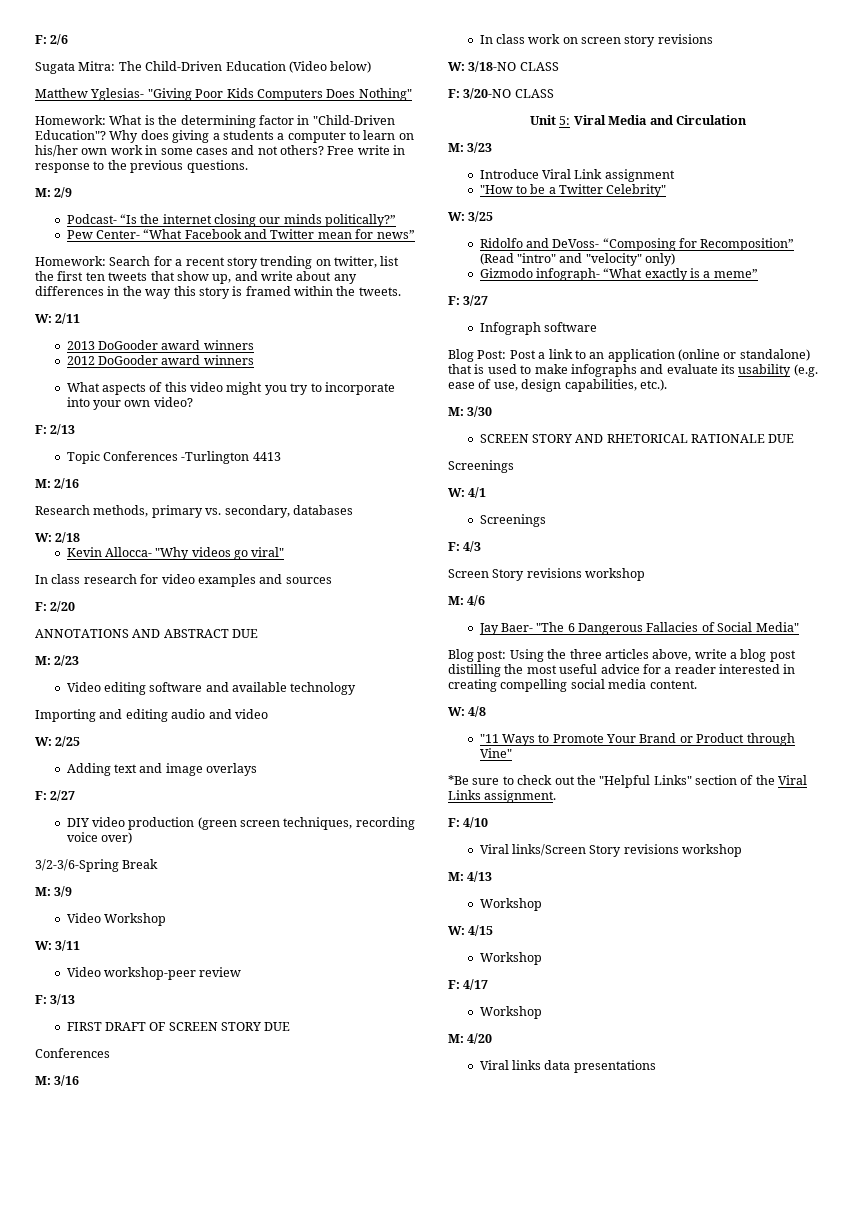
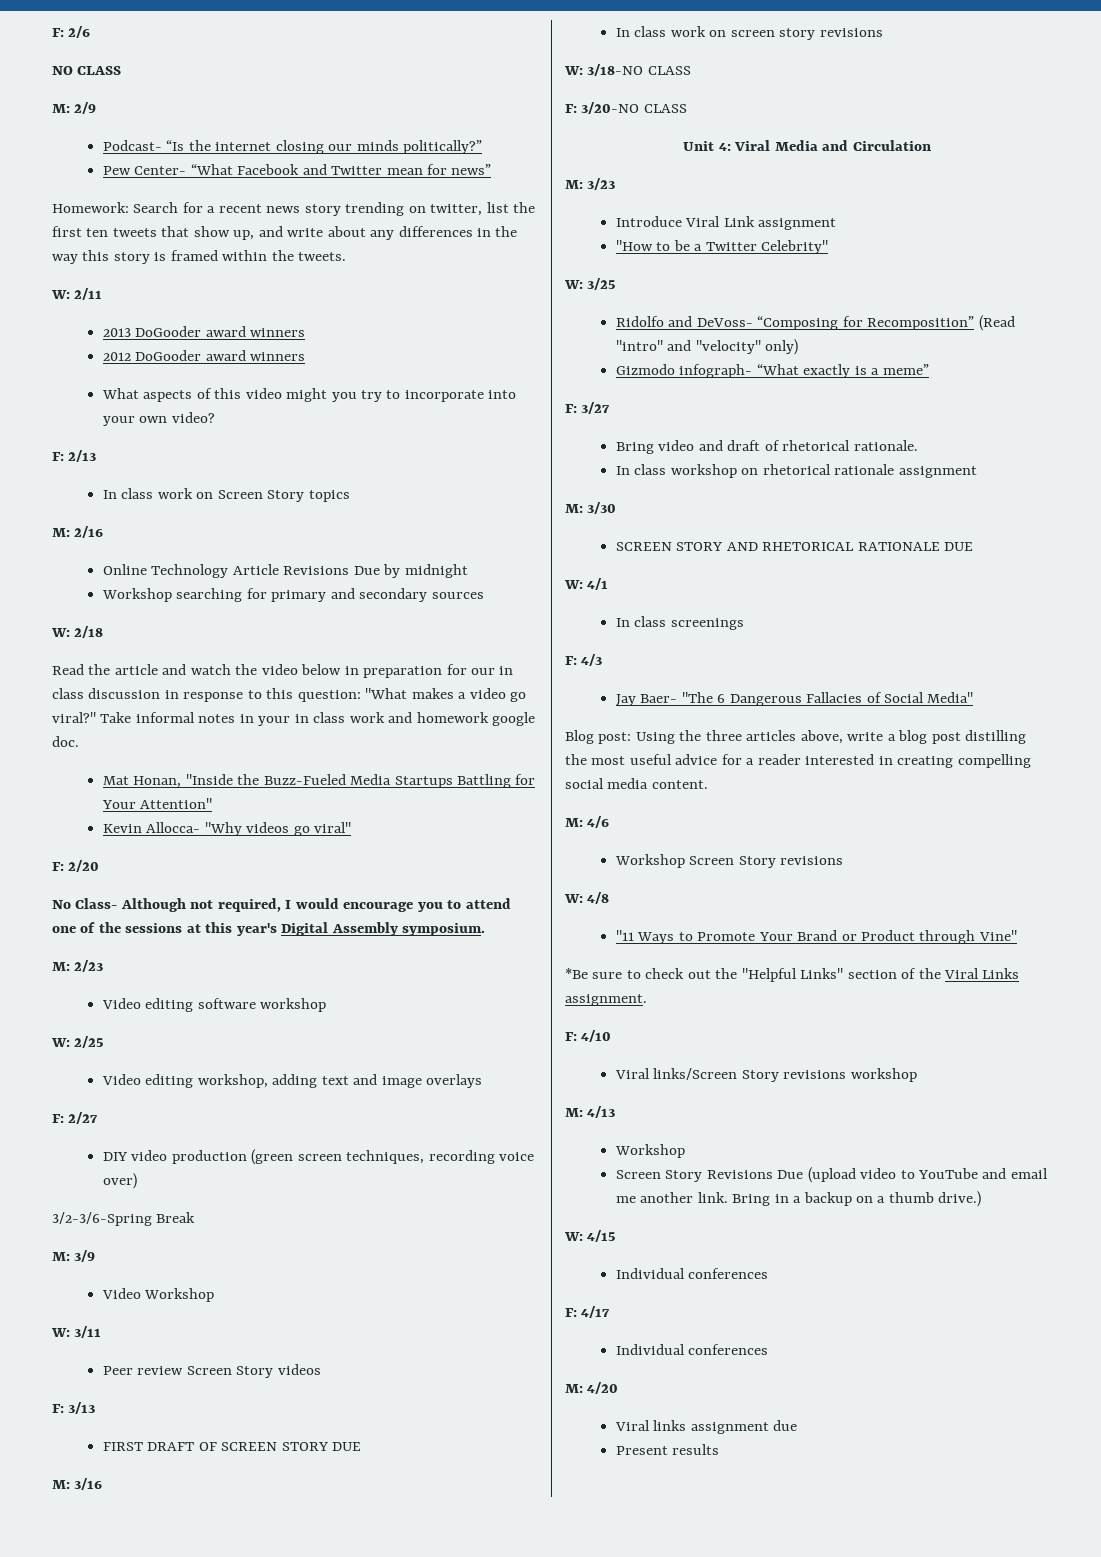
[35,61,372,74] [35,88,412,101] [35,115,395,128] [35,130,414,143] [35,145,406,157] [35,160,248,173] Sugata Mitra: The Child-Driven Education (Video below) // Matthew Yglesias- "Giving Poor Kids Computers Does Nothing" // Homework: What is the determining factor in "Child-Driven Education"? Why does giving a students a computer to learn on his/her own work in some cases and not others? Free write in response to the previous questions. -> [52,66,122,75] NO CLASS
(225, 261) none -> [266,206,301,213] news
[66,451,281,464] [35,478,80,489] [35,505,353,518] [35,532,81,543] Topic Conferences -Turlington 4413 // M: 2/16 // Research methods, primary vs. secondary, databases // W: 2/18 -> [102,488,350,502] [52,526,104,538] [102,564,468,578] [101,588,484,602] [51,626,104,638] [52,664,514,678] [52,688,527,702] [52,712,536,726] [52,736,79,747] [102,774,536,788] [101,798,213,809] In class work on Screen Story topics // M: 2/16 // Online Technology Article Revisions Due by midnight // Workshop searching for primary and secondary sources // W: 2/18 // Read the article and watch the video below in preparation for our in class discussion in response to this question: "What makes a video go viral?" Take informal notes in your in class work and homework google doc. // Mat Honan, "Inside the Buzz-Fueled Media Startups Battling for Your Attention"
[35,574,332,587] [35,601,76,612] [35,629,259,638] In class research for video examples and sources // F: 2/20 // ANNOTATIONS AND ABSTRACT DUE -> [52,860,100,872] [52,898,511,912] [52,922,486,936] F: 2/20 // No Class- Although not required, I would encourage you to attend one of the sessions at this year's Digital Assembly symposium.
[205,682,357,695] [35,709,268,722] [35,736,81,747] [66,763,111,776] and available technology // Importing and editing audio and video // W: 2/25 // Adding -> [260,998,327,1012] [51,1036,104,1048] [101,1074,318,1088] workshop // W: 2/25 // Video editing workshop, adding
[66,967,196,980] Video workshop-peer -> [102,1366,133,1375] Peer
(242, 972) none -> [186,1364,321,1378] Screen Story videos
[35,1048,110,1058] // Conferences -> (362, 1446) none
[559,116,571,125] 5: -> [718,143,731,151] 4:
[479,322,597,335] [448,349,810,362] [448,364,818,377] [448,379,667,392] Infograph software // Blog Post: Post a link to an application (online or standalone) that is used to make infographs and evaluate its usability (e.g. ease of use, design capabilities, etc.). -> [615,440,918,454] [615,464,977,478] Bring video and draft of rhetorical rationale. // In class workshop on rhetorical rationale assignment
[448,460,514,473] // Screenings -> (974, 546) none
[479,514,546,527] Screenings -> [615,616,744,630] In class screenings
[448,568,646,581] [448,595,486,606] // Screen Story revisions workshop // M: 4/6 -> (603, 660) none
(697, 684) none -> [565,816,610,828] [614,854,844,868] // M: 4/6 // Workshop Screen Story revisions
(542, 904) none -> [615,1167,1048,1183] [615,1191,982,1207] // Screen Story Revisions Due (upload video to YouTube and email me another link. Bring in a backup on a thumb drive.)
[479,952,542,965] Workshop -> [615,1268,769,1279] Individual conferences
[479,1006,542,1019] Workshop -> [615,1344,769,1355] Individual conferences
[544,1060,656,1073] data presentations -> [690,1420,798,1434] [615,1444,720,1455] assignment due // Present results

